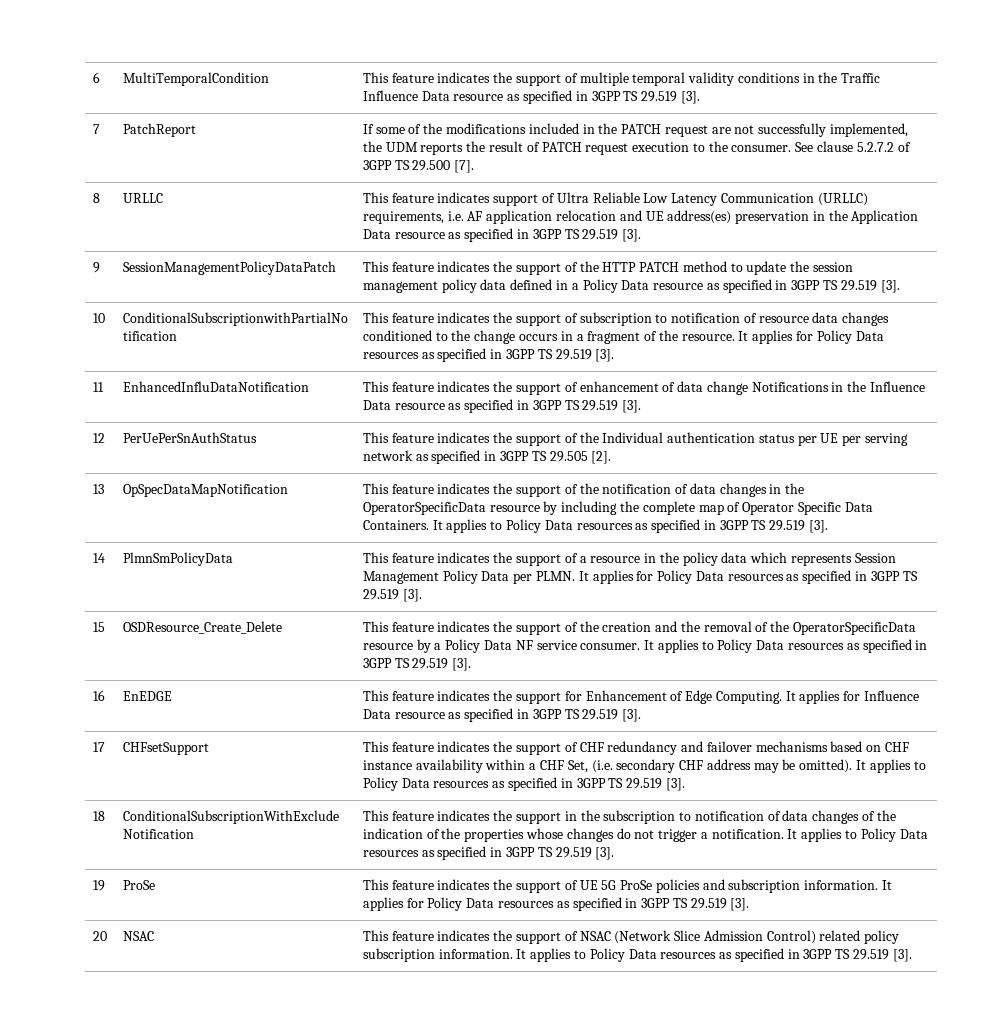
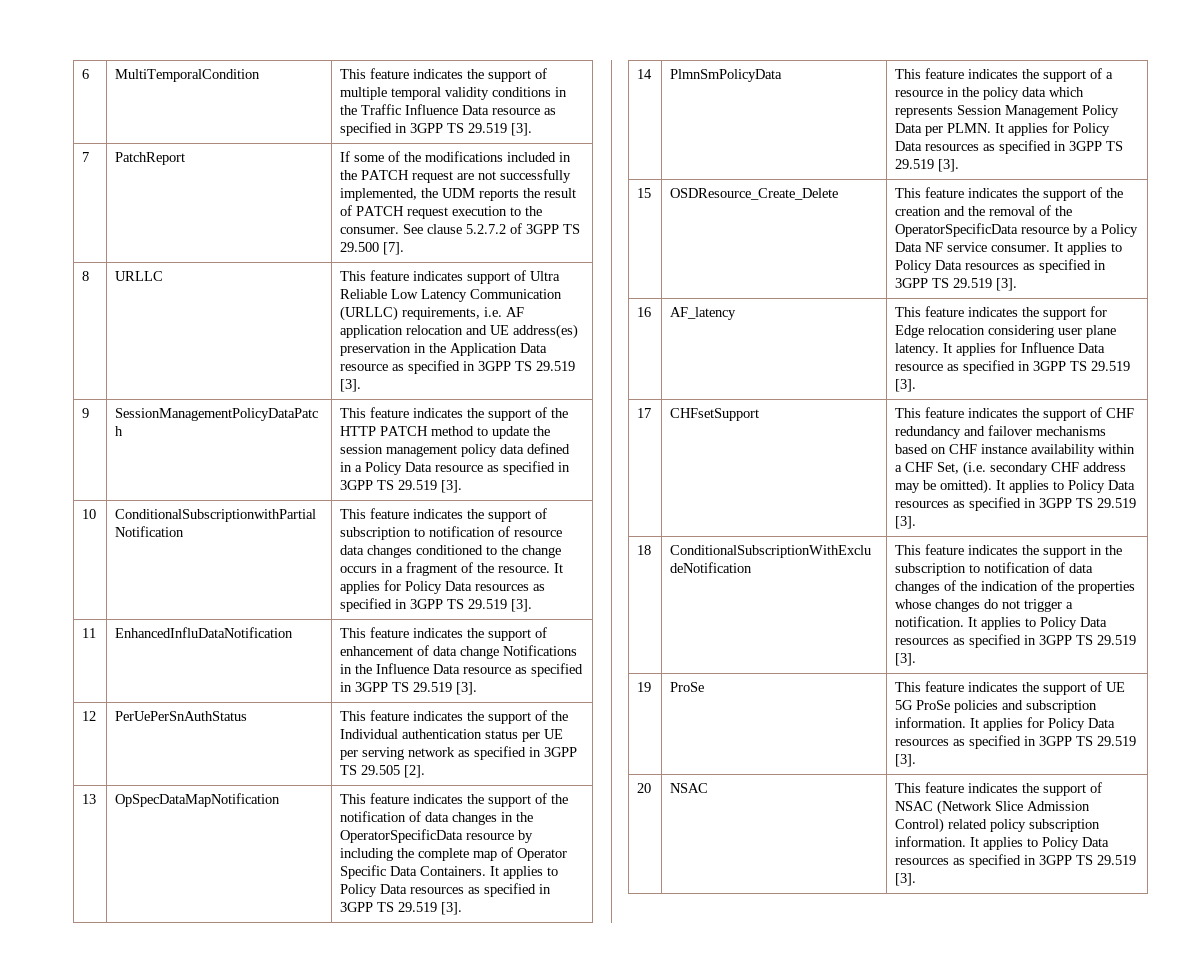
[122,691,172,701] EnEDGE -> [670,307,737,320] AF_latency
[585,690,782,704] Enhancement of Edge Computing. -> [895,325,1117,338] [895,343,940,356] Edge relocation considering user plane latency.

